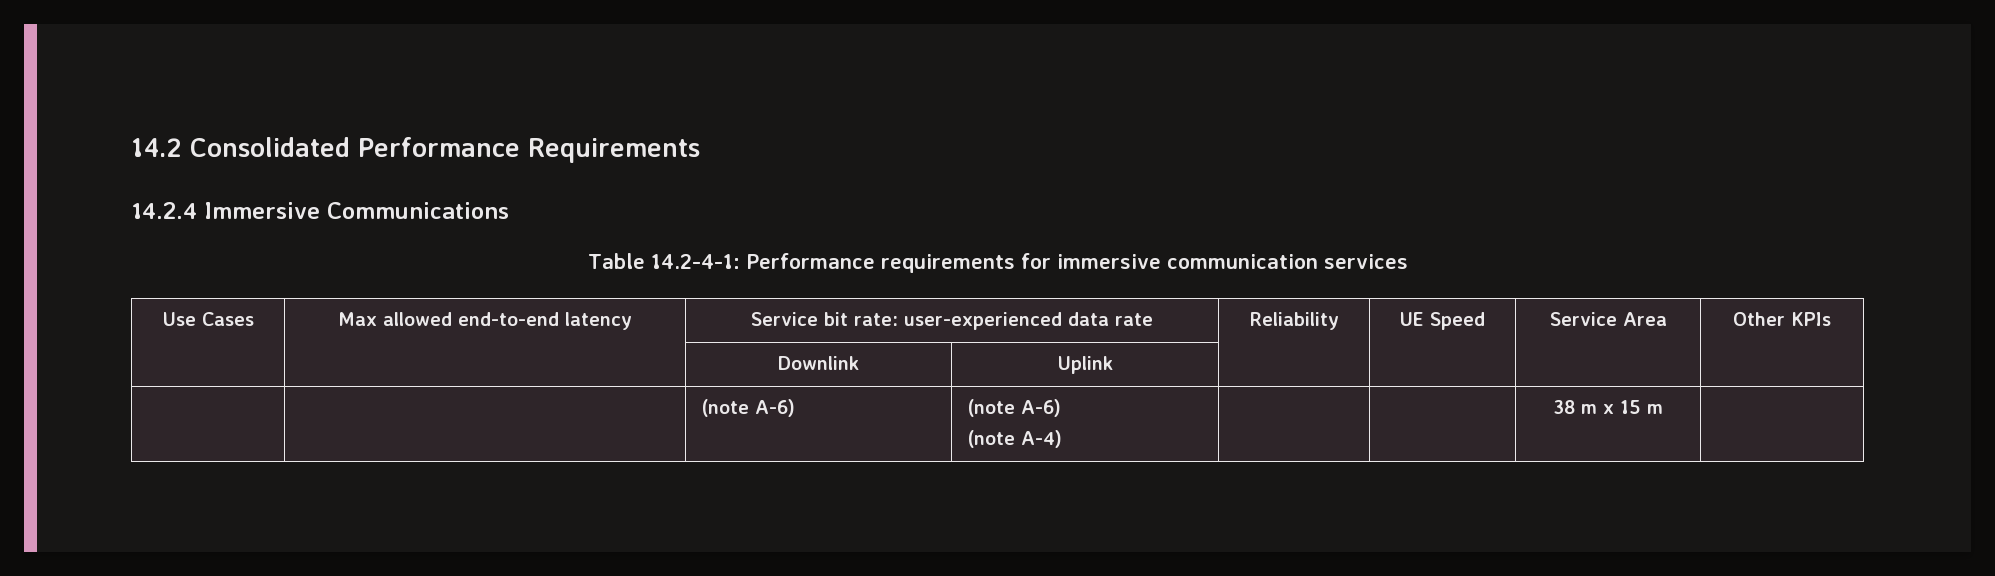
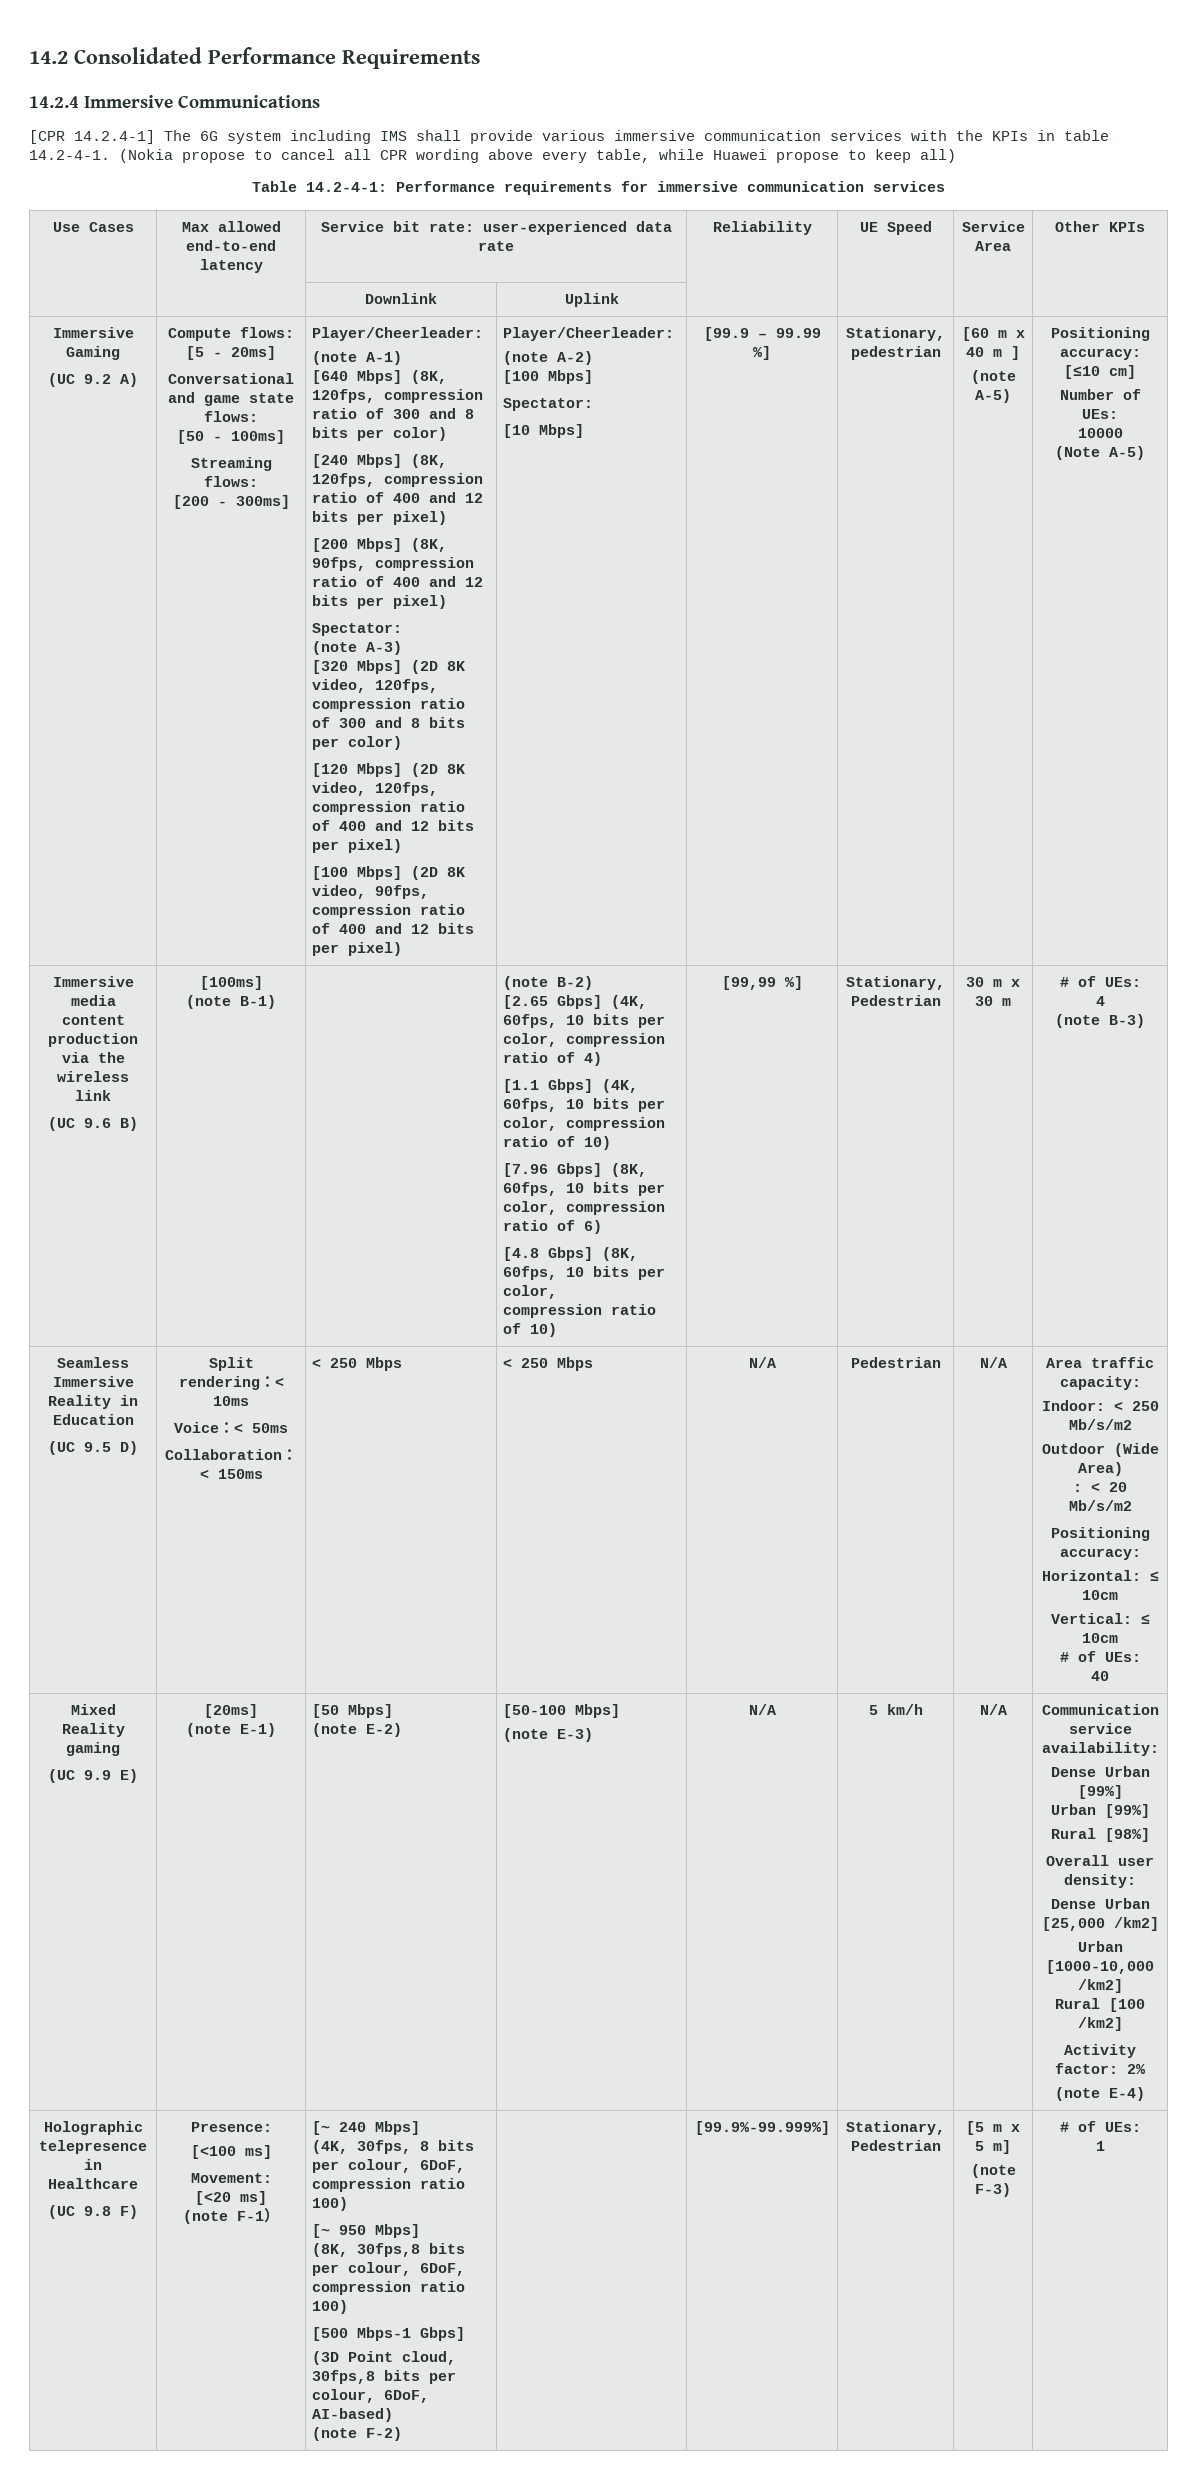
(509, 210) none -> [29,130,1109,144] [29,149,956,163] // [CPR 14.2.4-1] The 6G system including IMS shall provide various immersive communication services with the KPIs in table 14.2-4-1. (Nokia propose to cancel all CPR wording above every table, while Huawei propose to keep all)
[702,399,796,417] [968,399,1062,417] [968,430,1063,448] [1553,400,1663,414] | | (note A-6) | (note A-6) // (note A-4) | | | 38 m x 15 m | -> [52,327,134,338] [66,346,120,360] [48,373,138,387] [168,327,294,341] [186,346,276,360] [168,373,294,384] [168,392,294,406] [204,411,258,422] [177,430,285,444] [190,457,272,471] [204,476,258,487] [172,495,290,509] [312,327,484,341] [312,351,403,365] [312,370,448,384] [312,389,484,403] [312,408,475,419] [312,427,448,441] [312,454,448,468] [312,473,484,487] [312,492,484,503] [312,511,448,525] [312,538,448,552] [312,557,475,571] [312,576,484,587] [312,595,448,609] [312,623,403,636] [312,641,403,655] [312,660,466,674] [312,679,439,693] [312,698,466,712] [312,717,466,728] [312,736,403,750] [312,763,466,777] [312,782,439,796] [312,801,466,815] [312,820,475,831] [312,839,403,853] [312,866,466,880] [312,885,430,899] [312,904,466,918] [312,923,475,934] [312,942,403,956] [503,327,675,341] [503,351,594,365] [503,370,594,384] [503,398,594,411] [503,424,585,438] [703,327,821,341] [753,346,771,360] [846,327,945,341] [850,346,941,360] [961,327,1025,341] [966,346,1020,360] [970,370,1016,384] [975,389,1011,403] [1050,327,1150,341] [1059,348,1141,360] [1064,365,1136,379] [1059,389,1141,400] [1082,409,1118,419] [1077,428,1123,438] [1055,446,1145,460] [52,976,134,987] [70,995,116,1006] [61,1015,125,1025] [48,1033,138,1047] [61,1052,125,1063] [57,1071,129,1082] [75,1090,111,1101] [48,1117,138,1131] [199,976,263,990] [186,995,276,1009] [503,976,594,990] [503,995,648,1009] [503,1014,666,1028] [503,1033,666,1047] [503,1052,603,1066] [503,1079,639,1093] [503,1098,666,1112] [503,1117,666,1131] [503,1136,612,1150] [503,1163,648,1177] [503,1182,666,1196] [503,1201,666,1215] [503,1220,603,1234] [503,1247,639,1261] [503,1266,666,1280] [503,1285,558,1299] [503,1304,657,1318] [503,1323,558,1337] [721,976,803,990] [846,976,945,990] [850,995,941,1006] [966,977,1020,987] [975,996,1011,1006] [1059,976,1141,987] [1095,996,1105,1006] [1055,1014,1145,1028] [57,1357,129,1368] [52,1376,134,1387] [48,1395,138,1409] [52,1414,134,1425] [48,1441,138,1455] [208,1357,254,1371] [178,1376,284,1390] [213,1396,249,1406] [174,1422,288,1433] [165,1449,297,1460] [199,1469,263,1479] [312,1357,403,1371] [503,1357,594,1371] [748,1357,776,1368] [850,1357,941,1368] [979,1357,1007,1368] [1046,1357,1154,1368] [1059,1376,1141,1390] [1041,1400,1159,1411] [1068,1419,1132,1430] [1041,1443,1159,1457] [1077,1462,1123,1476] [1073,1482,1127,1492] [1068,1500,1132,1511] [1050,1527,1150,1541] [1059,1548,1141,1560] [1041,1570,1159,1581] [1082,1590,1118,1600] [1050,1613,1150,1624] [1082,1633,1118,1643] [1059,1651,1141,1662] [1091,1671,1109,1681] [70,1704,116,1715] [61,1723,125,1737] [66,1742,120,1756] [48,1769,138,1783] [204,1704,258,1718] [186,1723,276,1737] [312,1704,394,1718] [312,1723,403,1737] [503,1704,621,1718] [503,1728,594,1742] [748,1704,776,1715] [868,1704,923,1715] [979,1704,1007,1715] [1041,1704,1159,1715] [1068,1723,1132,1734] [1041,1742,1159,1756] [1050,1766,1150,1777] [1077,1785,1123,1799] [1050,1804,1150,1818] [1050,1828,1150,1842] [1046,1855,1154,1866] [1064,1874,1136,1888] [1050,1898,1150,1909] [1041,1917,1159,1931] [1077,1941,1123,1952] [1046,1960,1154,1974] [1077,1979,1123,1993] [1055,1998,1145,2012] [1077,2017,1123,2031] [1064,2044,1136,2058] [1055,2063,1146,2074] [1055,2087,1145,2101] [43,2121,143,2135] [39,2140,147,2154] [84,2159,102,2170] [48,2178,138,2189] [48,2205,138,2219] [190,2122,272,2132] [190,2145,272,2159] [190,2173,272,2183] [195,2191,267,2205] [183,2208,279,2224] [312,2121,421,2135] [312,2140,475,2154] [312,2159,466,2173] [312,2178,466,2192] [312,2197,349,2211] [312,2224,421,2238] [312,2243,466,2257] [312,2262,466,2276] [312,2281,466,2295] [312,2300,349,2314] [312,2327,466,2341] [312,2351,457,2365] [312,2370,457,2384] [312,2389,430,2403] [312,2408,394,2422] [312,2427,403,2441] [694,2121,830,2135] [846,2121,945,2135] [850,2140,941,2151] [966,2121,1020,2135] [975,2140,1011,2154] [970,2164,1016,2178] [975,2183,1011,2197] [1059,2121,1141,2132] [1095,2141,1105,2151] Immersive Gaming // (UC 9.2 A) | Compute flows: [5 - 20ms] // Conversational and game state flows: // [50 - 100ms] // Streaming flows: // [200 - 300ms] | Player/Cheerleader: // (note A-1) // [640 Mbps] (8K, 120fps, compression ratio of 300 and 8 bits per color) // [240 Mbps] (8K, 120fps, compression ratio of 400 and 12 bits per pixel) // [200 Mbps] (8K, 90fps, compression ratio of 400 and 12 bits per pixel) // Spectator: // (note A-3) // [320 Mbps] (2D 8K video, 120fps, compression ratio of 300 and 8 bits per color) // [120 Mbps] (2D 8K video, 120fps, compression ratio of 400 and 12 bits per pixel) // [100 Mbps] (2D 8K video, 90fps, compression ratio of 400 and 12 bits per pixel) | Player/Cheerleader: // (note A-2) // [100 Mbps] // Spectator: // [10 Mbps] | [99.9 – 99.99 %] | Stationary, pedestrian | [60 m x 40 m ] // (note A-5) | Positioning accuracy: [≤10 cm] // Number of UEs: // 10000 // (Note A-5) // Immersive media content production via the wireless link // (UC 9.6 B) | [100ms] // (note B-1) | | (note B-2) // [2.65 Gbps] (4K, 60fps, 10 bits per color, compression ratio of 4) // [1.1 Gbps] (4K, 60fps, 10 bits per color, compression ratio of 10) // [7.96 Gbps] (8K, 60fps, 10 bits per color, compression ratio of 6) // [4.8 Gbps] (8K, 60fps, 10 bits per color, // compression ratio of 10) | [99,99 %] | Stationary, Pedestrian | 30 m x 30 m | # of UEs: // 4 // (note B-3) // Seamless Immersive Reality in Education // (UC 9.5 D) | Split rendering：< 10ms // Voice：< 50ms // Collaboration：< 150ms | < 250 Mbps | < 250 Mbps | N/A | Pedestrian | N/A | Area traffic capacity: // Indoor: < 250 Mb/s/m2 // Outdoor (Wide Area) // : < 20 Mb/s/m2 // Positioning accuracy: // Horizontal: ≤ 10cm // Vertical: ≤ 10cm // # of UEs: // 40 // Mixed Reality gaming // (UC 9.9 E) | [20ms] // (note E-1) | [50 Mbps] // (note E-2) | [50-100 Mbps] // (note E-3) | N/A | 5 km/h | N/A | Communication service availability: // Dense Urban [99%] // Urban [99%] // Rural [98%] // Overall user density: // Dense Urban [25,000 /km2] // Urban [1000-10,000 /km2] // Rural [100 /km2] // Activity factor: 2% // (note E-4) // Holographic telepresence in Healthcare // (UC 9.8 F) | Presence: // [<100 ms] // Movement: // [<20 ms] // (note F-1） | [~ 240 Mbps] // (4K, 30fps, 8 bits per colour, 6DoF, compression ratio 100) // [~ 950 Mbps] // (8K, 30fps,8 bits per colour, 6DoF, compression ratio 100) // [500 Mbps-1 Gbps] // (3D Point cloud, 30fps,8 bits per colour, 6DoF, AI-based) // (note F-2) | | [99.9%-99.999%] | Stationary, Pedestrian | [5 m x 5 m] // (note F-3) | # of UEs: // 1

